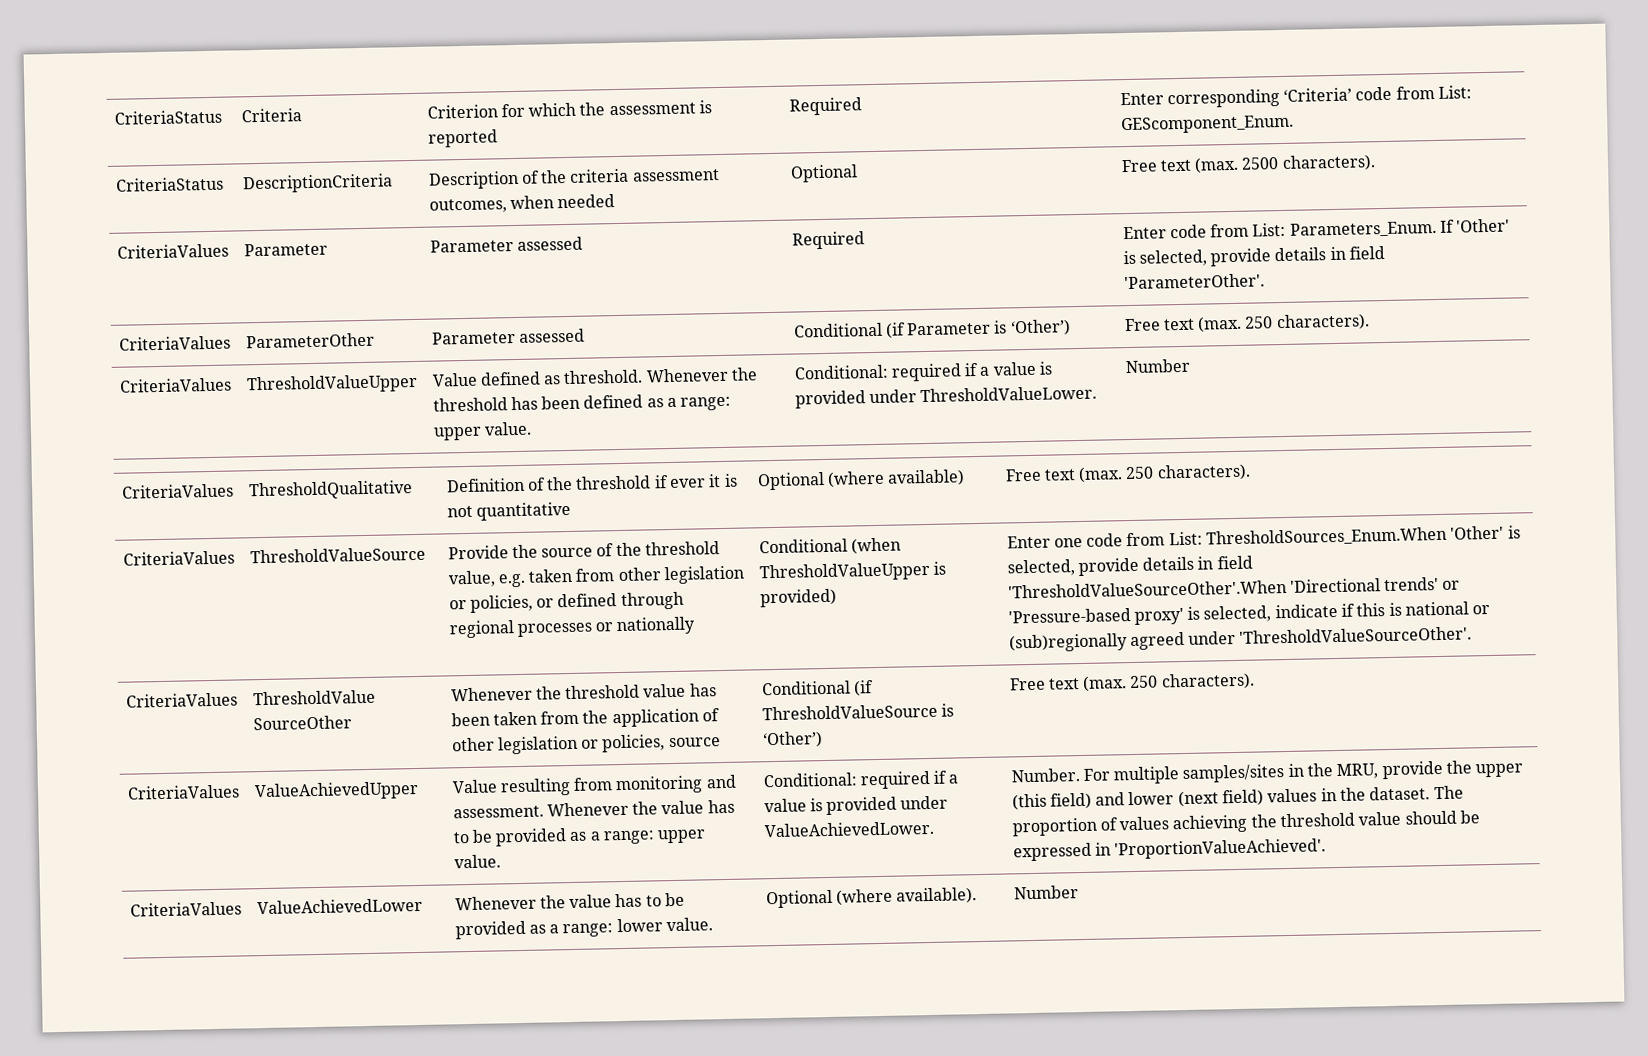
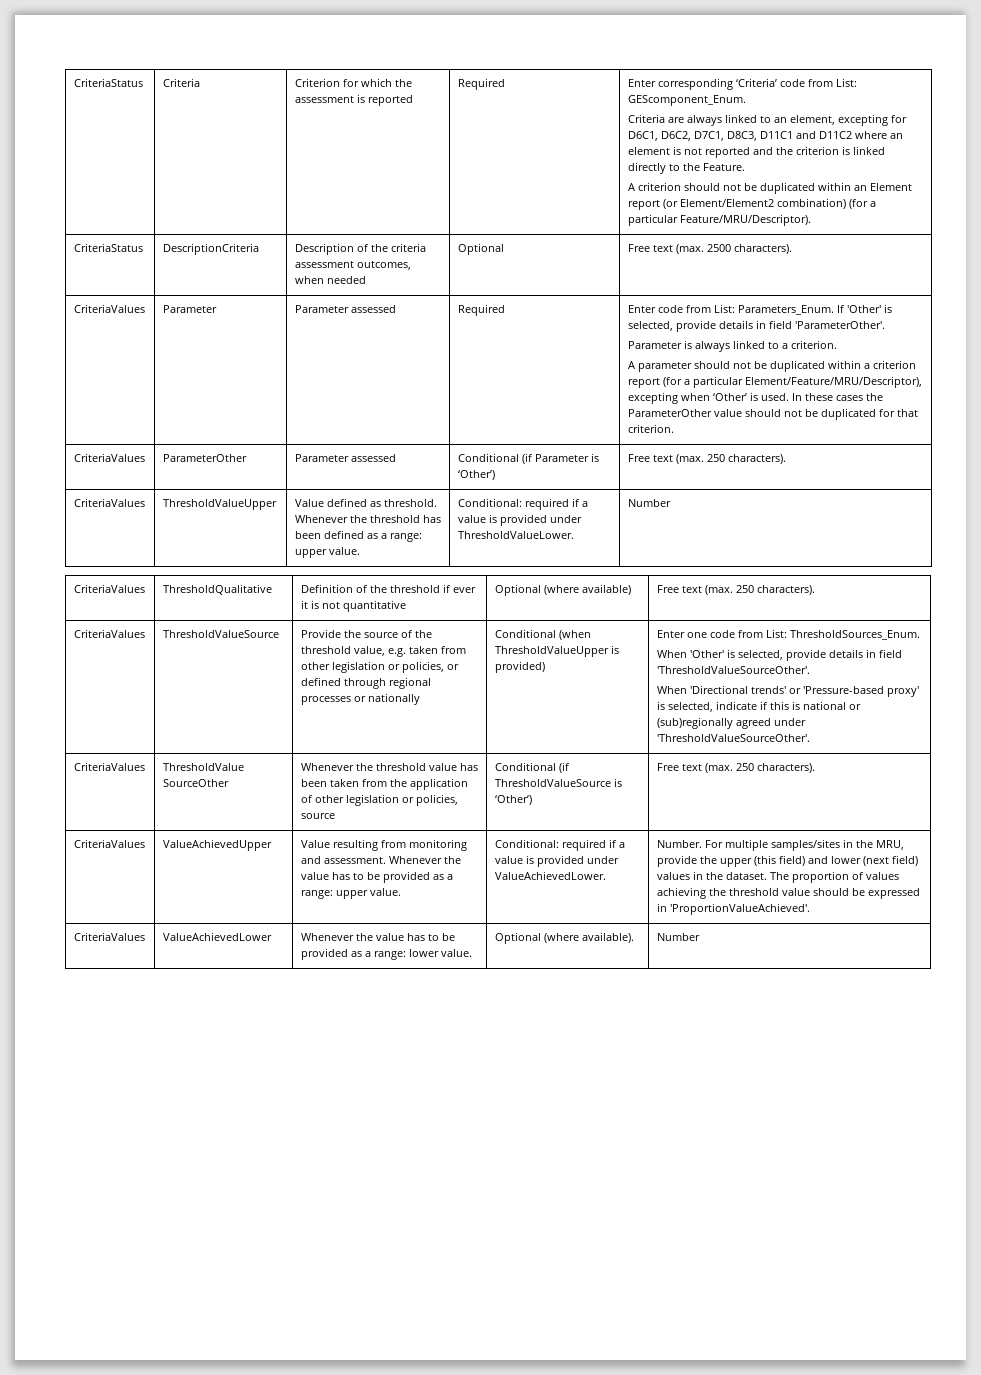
(1294, 124) none -> [627,114,907,126] [627,131,903,141] [627,146,885,158] [627,162,745,174] [627,182,912,194] [627,198,876,210] [627,214,811,226] // Criteria are always linked to an element, excepting for D6C1, D6C2, D7C1, D8C3, D11C1 and D11C2 where an element is not reported and the criterion is linked directly to the Feature. // A criterion should not be duplicated within an Element report (or Element/Element2 combination) (for a particular Feature/MRU/Descriptor).
(1265, 281) none -> [627,340,837,352] [627,360,916,372] [627,376,922,388] [627,392,883,404] [627,408,918,420] [627,424,674,433] // Parameter is always linked to a criterion. // A parameter should not be duplicated within a criterion report (for a particular Element/Feature/MRU/Descriptor), excepting when ‘Other’ is used. In these cases the ParameterOther value should not be duplicated for that criterion.
[1206,525,1521,547] [1006,555,1253,577] [1007,579,1287,599] ThresholdSources_Enum.When 'Other' is selected, provide details in field 'ThresholdValueSourceOther'.When -> [789,630,920,640] [656,649,902,661] [656,666,810,674] [656,686,687,694] ThresholdSources_Enum. // When 'Other' is selected, provide details in field 'ThresholdValueSourceOther'. // When

